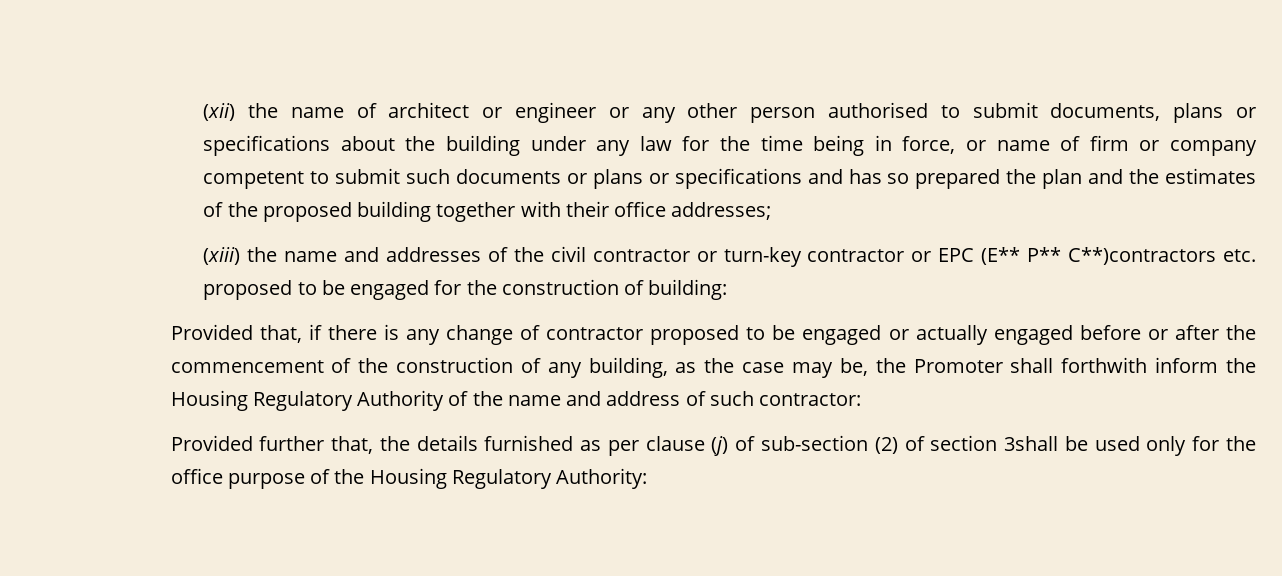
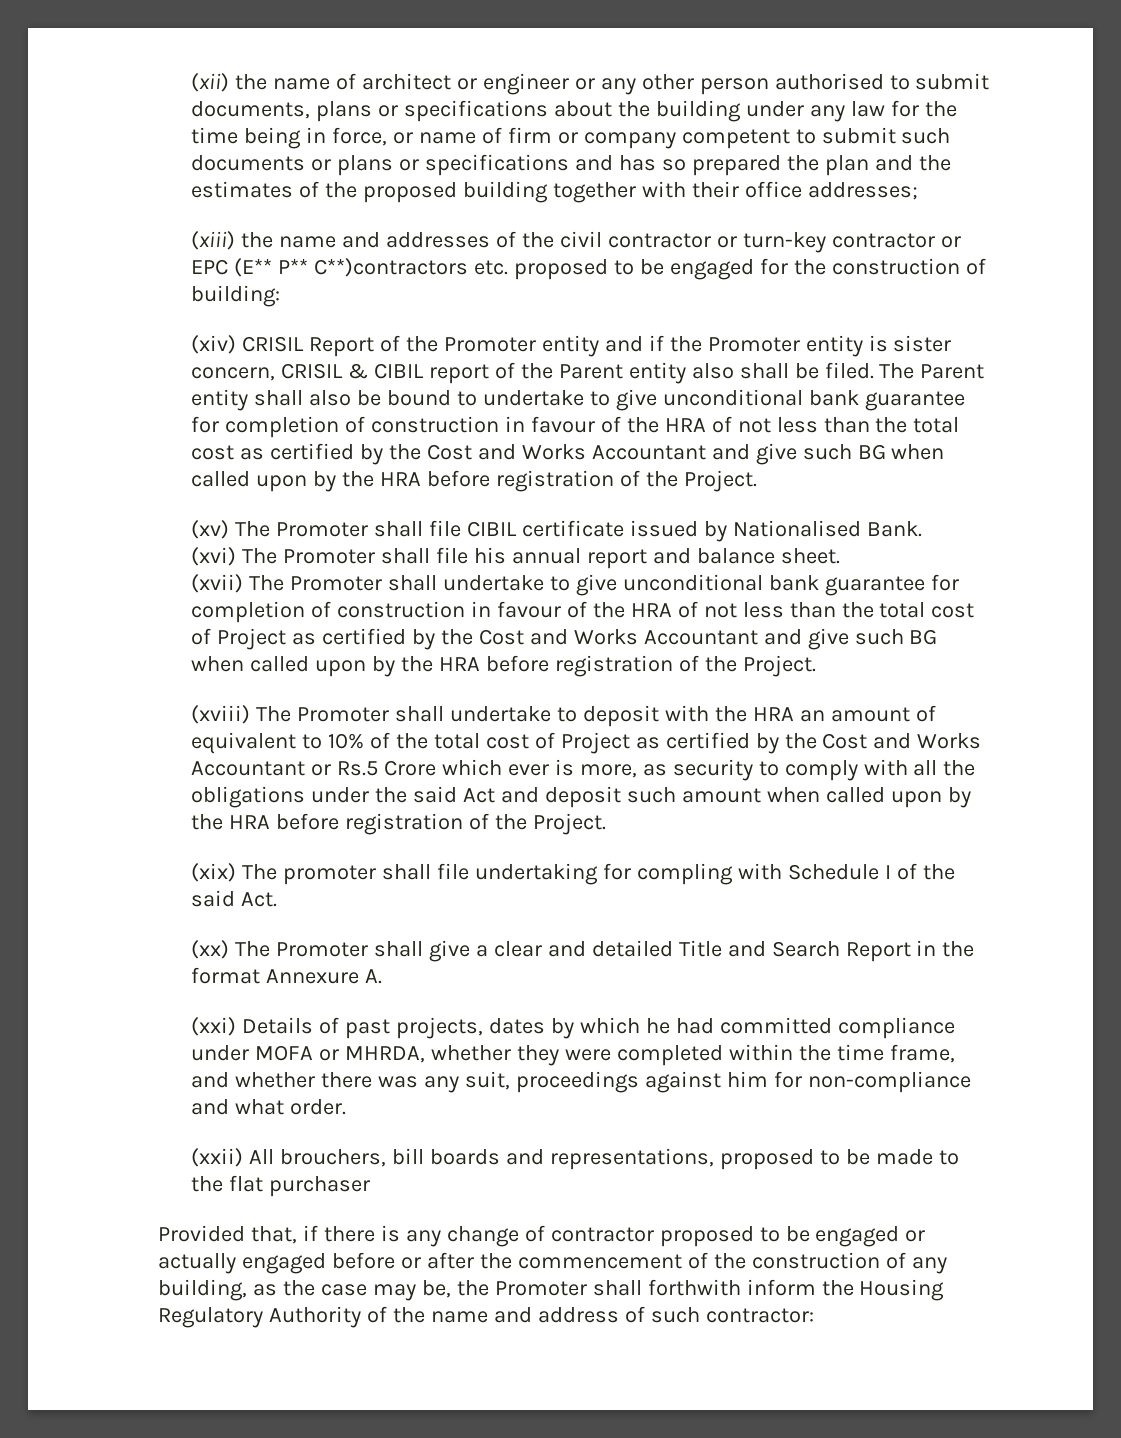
(728, 289) none -> [191,335,952,357] [191,362,985,384] [191,389,965,411] [191,416,960,438] [191,443,945,465] [191,470,757,492] [191,520,922,542] [191,547,840,569] [191,574,959,596] [191,601,975,623] [191,628,938,650] [191,655,816,677] [191,705,936,727] [191,732,982,754] [191,759,976,781] [191,786,971,808] [191,813,606,835] [191,863,955,885] [191,890,278,907] [191,940,975,962] [191,967,383,984] [191,1017,955,1039] [191,1044,955,1066] [191,1071,971,1093] [191,1099,347,1115] [191,1148,959,1170] [191,1175,371,1197] // (xiv) CRISIL Report of the Promoter entity and if the Promoter entity is sister concern, CRISIL & CIBIL report of the Parent entity also shall be filed. The Parent entity shall also be bound to undertake to give unconditional bank guarantee for completion of construction in favour of the HRA of not less than the total cost as certified by the Cost and Works Accountant and give such BG when called upon by the HRA before registration of the Project. // (xv) The Promoter shall file CIBIL certificate issued by Nationalised Bank. // (xvi) The Promoter shall file his annual report and balance sheet. // (xvii) The Promoter shall undertake to give unconditional bank guarantee for completion of construction in favour of the HRA of not less than the total cost of Project as certified by the Cost and Works Accountant and give such BG when called upon by the HRA before registration of the Project. // (xviii) The Promoter shall undertake to deposit with the HRA an amount of equivalent to 10% of the total cost of Project as certified by the Cost and Works Accountant or Rs.5 Crore which ever is more, as security to comply with all the obligations under the said Act and deposit such amount when called upon by the HRA before registration of the Project. // (xix) The promoter shall file undertaking for compling with Schedule I of the said Act. // (xx) The Promoter shall give a clear and detailed Title and Search Report in the format Annexure A. // (xxi) Details of past projects, dates by which he had committed compliance under MOFA or MHRDA, whether they were completed within the time frame, and whether there was any suit, proceedings against him for non-compliance and what order. // (xxii) All brouchers, bill boards and representations, proposed to be made to the flat purchaser
[170,435,1256,456] [170,468,648,489] // Provided further that, the details furnished as per clause (j) of sub-section (2) of section 3shall be used only for the office purpose of the Housing Regulatory Authority: -> (814, 1315) none

